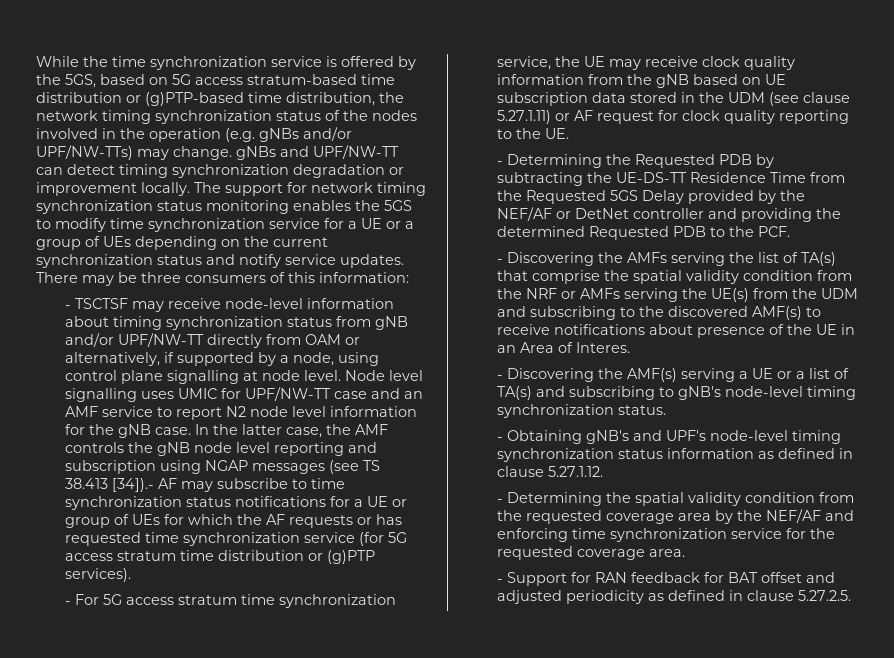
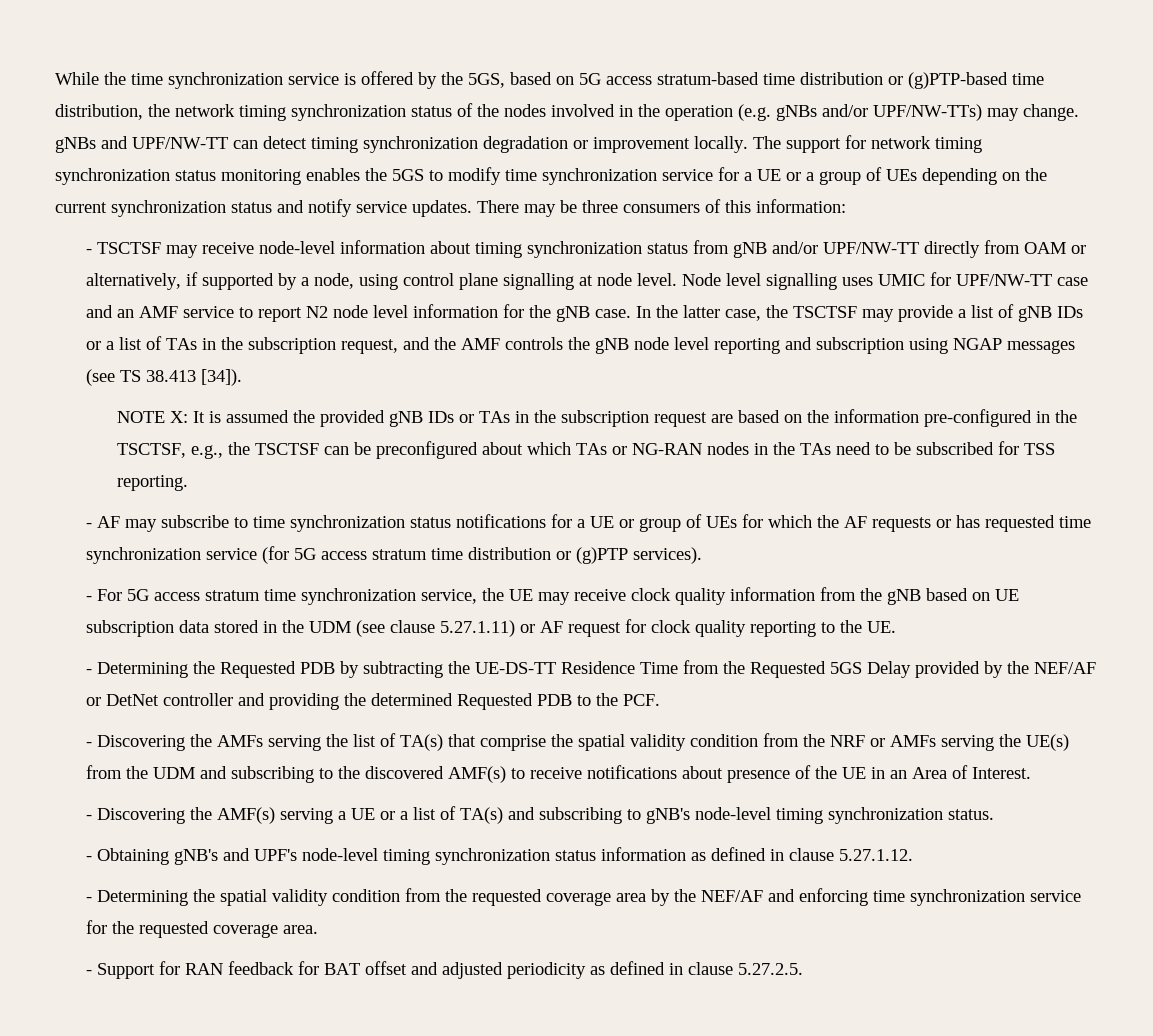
(351, 429) none -> [792,304,1083,322] [85,336,456,354] TSCTSF may provide a list of gNB IDs or a list of TAs in the subscription request, and the
[111,478,154,492] [34]).- -> [200,369,242,386] [116,409,1077,427] [116,441,1055,459] [116,475,188,491] [85,523,92,528] [34]). // NOTE X: It is assumed the provided gNB IDs or TAs in the subscription request are based on the information pre-configured in the TSCTSF, e.g., the TSCTSF can be preconfigured about which TAs or NG-RAN nodes in the TAs need to be subscribed for TSS reporting. // -
[575,342,630,353] Interes. -> [971,767,1031,779] Interest.

